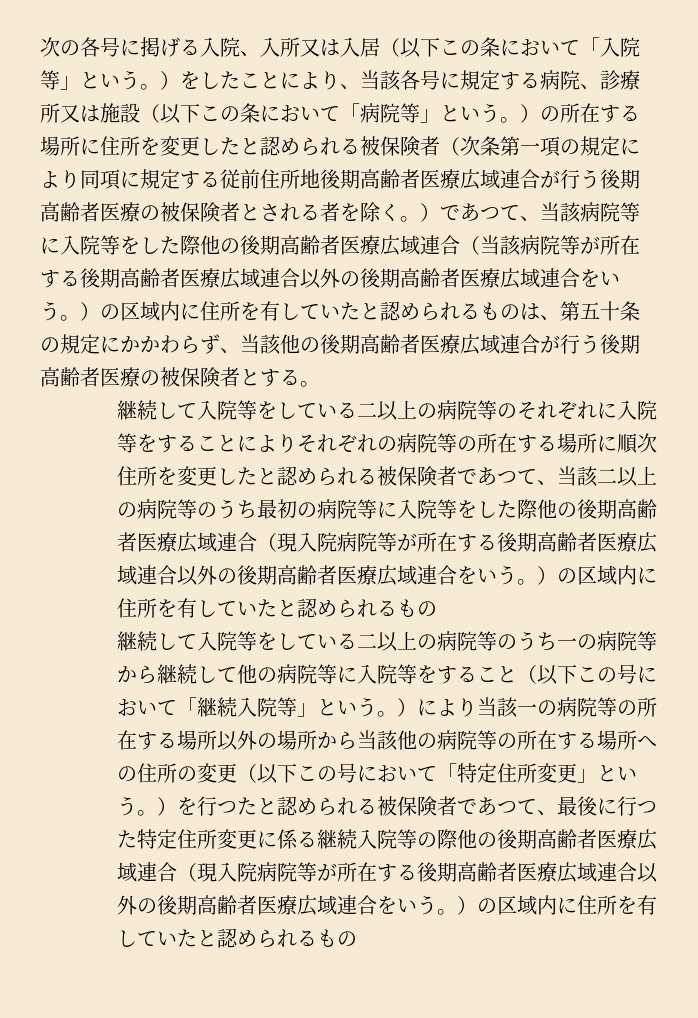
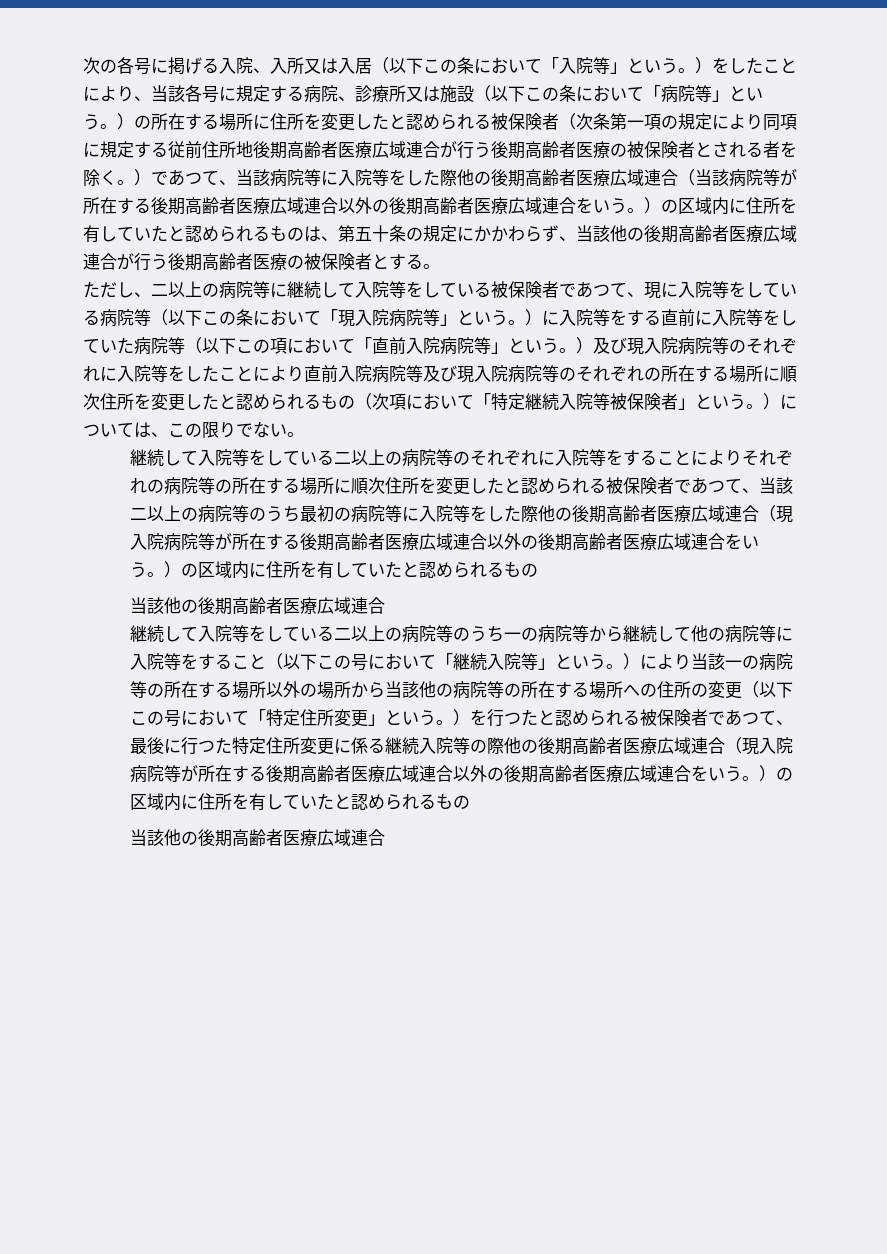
(320, 384) none -> [83,281,797,299] [83,309,797,327] [83,337,797,355] [83,365,797,383] [83,393,797,411] [83,421,304,438] // ただし、二以上の病院等に継続して入院等をしている被保険者であつて、現に入院等をしている病院等（以下この条において「現入院病院等」という。）に入院等をする直前に入院等をしていた病院等（以下この項において「直前入院病院等」という。）及び現入院病院等のそれぞれに入院等をしたことにより直前入院病院等及び現入院病院等のそれぞれの所在する場所に順次住所を変更したと認められるもの（次項において「特定継続入院等被保険者」という。）については、この限りでない。
(438, 609) none -> [130,597,386,615] // 当該他の後期高齢者医療広域連合
(358, 939) none -> [130,829,386,847] // 当該他の後期高齢者医療広域連合

